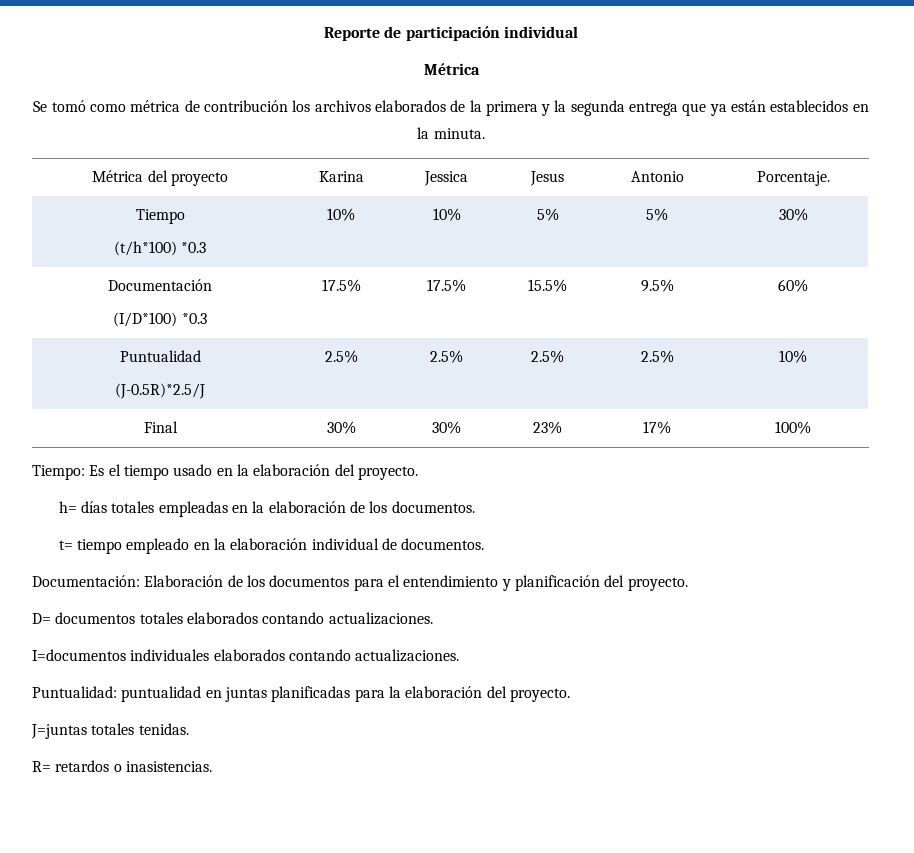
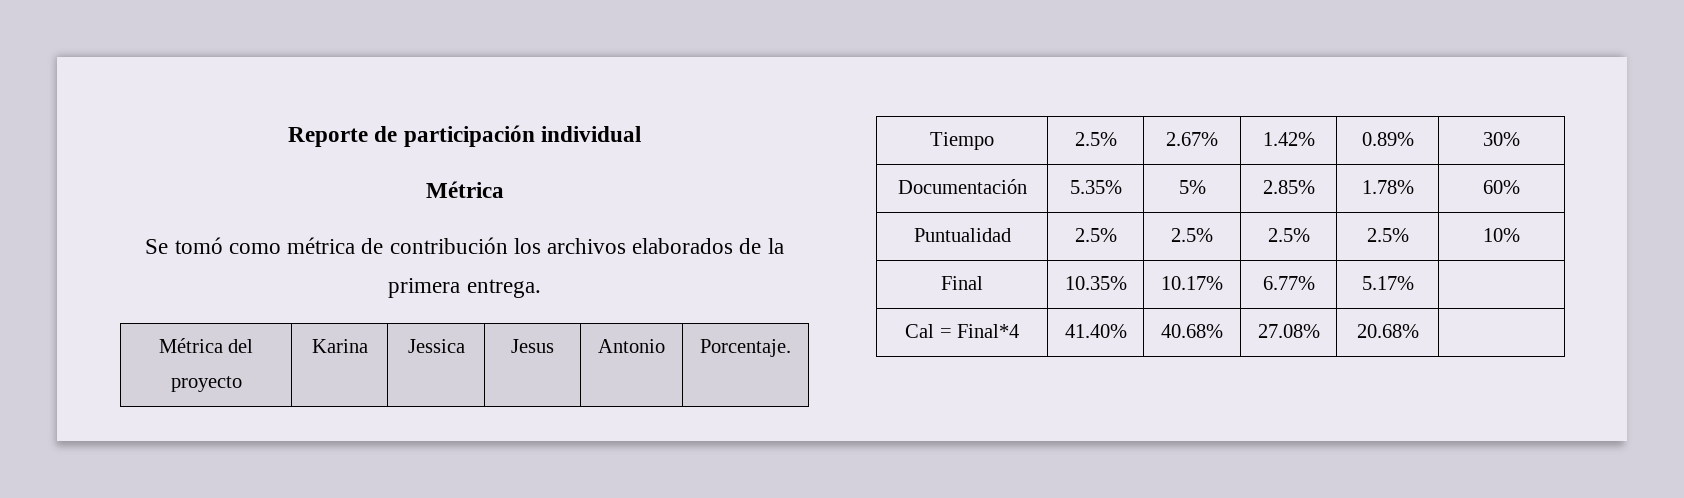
[541,100,869,116] [417,127,485,139] y la segunda entrega que ya están establecidos en la minuta. -> [466,279,541,298] entrega.
[113,241,207,256] [327,208,356,221] [432,208,461,221] [536,208,559,221] [646,208,668,221] [778,208,808,221] [108,279,212,291] [113,312,207,327] [321,279,361,292] [427,279,467,292] [528,279,567,292] [640,279,674,292] // (t/h*100) *0.3 | 10% | 10% | 5% | 5% | 30% // Documentación // (I/D*100) *0.3 | 17.5% | 17.5% | 15.5% | 9.5% -> [1074,132,1117,146] [1166,132,1218,146] [1262,132,1315,146] [1361,132,1414,146] [1483,132,1520,146] [897,179,1027,194] [1069,180,1122,194] [1178,180,1206,194] [1262,180,1315,194] [1361,180,1414,194] | 2.5% | 2.67% | 1.42% | 0.89% | 30% // Documentación | 5.35% | 5% | 2.85% | 1.78%
[115,383,205,399] // (J-0.5R)*2.5/J -> (1011, 235) none
[326,421,356,434] [432,421,462,434] [533,421,562,434] [643,421,671,434] [775,421,811,434] [32,464,418,480] [58,501,475,517] [58,538,485,554] [32,575,688,591] [32,612,433,625] [32,649,460,662] [32,686,570,702] [31,723,189,739] [32,760,212,772] 30% | 30% | 23% | 17% | 100% // Tiempo: Es el tiempo usado en la elaboración del proyecto. // h= días totales empleadas en la elaboración de los documentos. // t= tiempo empleado en la elaboración individual de documentos. // Documentación: Elaboración de los documentos para el entendimiento y planificación del proyecto. // D= documentos totales elaborados contando actualizaciones. // I=documentos individuales elaborados contando actualizaciones. // Puntualidad: puntualidad en juntas planificadas para la elaboración del proyecto. // J=juntas totales tenidas. // R= retardos o inasistencias. -> [1064,276,1127,290] [1161,276,1223,290] [1262,276,1315,290] [1361,276,1414,290] [904,324,1020,338] [1064,324,1127,338] [1161,324,1223,338] [1257,324,1320,338] [1356,324,1419,338] 10.35% | 10.17% | 6.77% | 5.17% | // Cal = Final*4 | 41.40% | 40.68% | 27.08% | 20.68% |

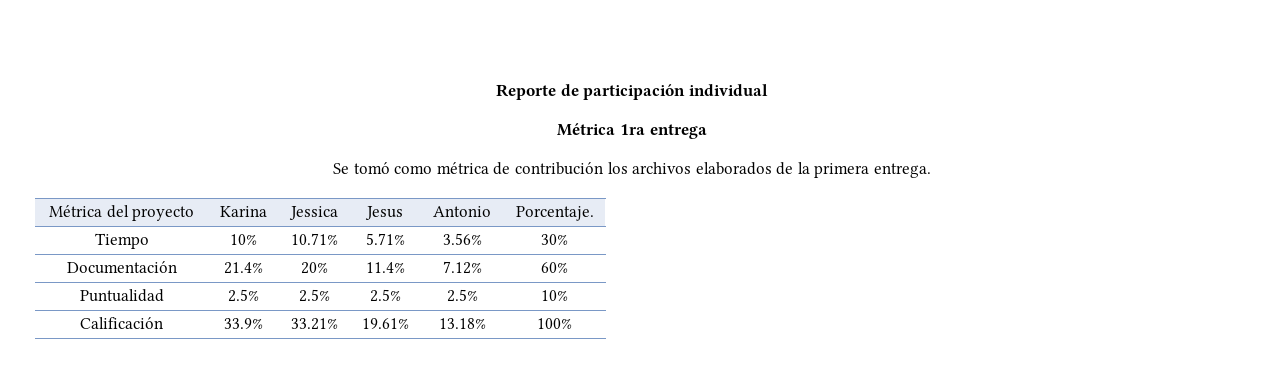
(504, 189) none -> [620,124,707,139] 1ra entrega
[1074,132,1117,146] [1166,132,1218,146] [1262,132,1315,146] [1361,132,1414,146] [1483,132,1520,146] [897,179,1027,194] [1069,180,1122,194] [1178,180,1206,194] [1262,180,1315,194] [1361,180,1414,194] 2.5% | 2.67% | 1.42% | 0.89% | 30% // Documentación | 5.35% | 5% | 2.85% | 1.78% -> [229,234,257,245] [290,233,338,245] [365,233,405,245] [442,233,482,245] [541,234,568,245] [66,261,177,274] [223,262,263,274] [300,262,328,274] [365,262,405,273] [442,261,482,274] 10% | 10.71% | 5.71% | 3.56% | 30% // Documentación | 21.4% | 20% | 11.4% | 7.12%
[941,276,983,290] [1064,276,1127,290] [1161,276,1223,290] [1262,276,1315,290] [1361,276,1414,290] [904,324,1020,338] [1064,324,1127,338] [1161,324,1223,338] [1257,324,1320,338] [1356,324,1419,338] Final | 10.35% | 10.17% | 6.77% | 5.17% | // Cal = Final*4 | 41.40% | 40.68% | 27.08% | 20.68% | -> [80,317,163,329] [223,318,263,329] [290,318,338,330] [361,318,409,329] [438,318,486,329] [537,318,572,329] Calificación | 33.9% | 33.21% | 19.61% | 13.18% | 100%

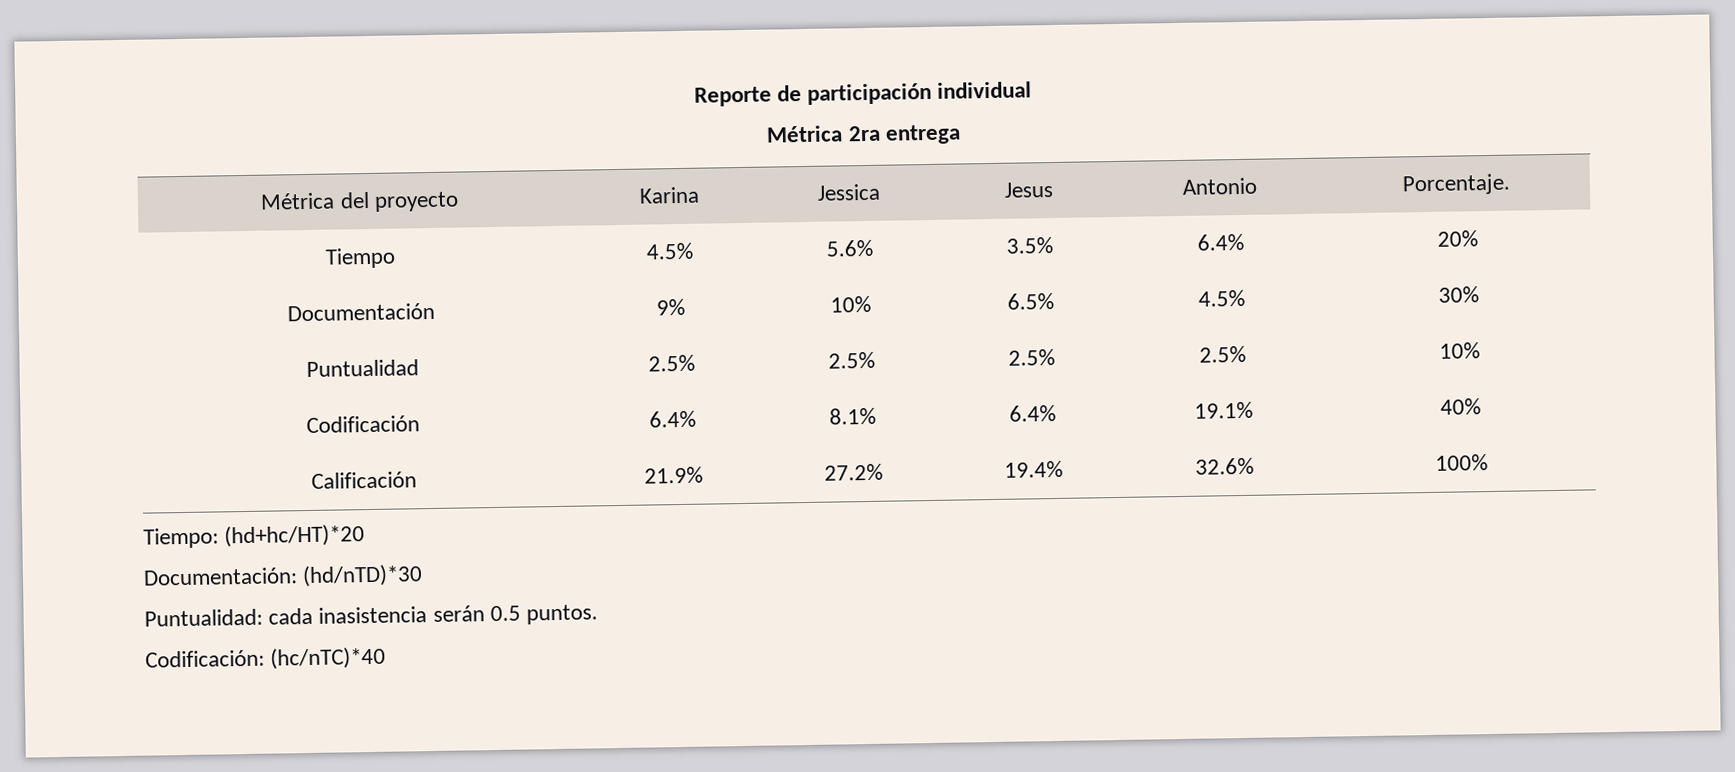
[620,124,645,135] 1ra -> [847,125,881,142] 2ra
[332,162,932,178] // Se tomó como métrica de contribución los archivos elaborados de la primera entrega. -> (961, 134) none
[229,234,257,245] [290,233,338,245] [365,233,405,245] [442,233,482,245] [541,234,568,245] [66,261,177,274] [223,262,263,274] [300,262,328,274] [365,262,405,273] [442,261,482,274] [541,262,568,273] 10% | 10.71% | 5.71% | 3.56% | 30% // Documentación | 21.4% | 20% | 11.4% | 7.12% | 60% -> [646,242,693,260] [826,239,873,257] [1005,237,1053,254] [1196,233,1244,251] [1436,230,1478,247] [287,302,435,322] [656,298,685,316] [830,295,871,313] [1006,293,1054,310] [1197,289,1245,307] [1437,286,1479,303] 4.5% | 5.6% | 3.5% | 6.4% | 20% // Documentación | 9% | 10% | 6.5% | 4.5% | 30%
[80,317,163,329] [223,318,263,329] [290,318,338,330] [361,318,409,329] [438,318,486,329] [537,318,572,329] Calificación | 33.9% | 33.21% | 19.61% | 13.18% | 100% -> [306,415,420,434] [649,410,696,428] [829,407,876,425] [1008,404,1056,422] [1193,401,1253,419] [1439,398,1481,415] [311,471,417,489] [644,466,703,484] [824,463,883,481] [1003,460,1063,478] [1194,457,1254,475] [1434,454,1488,471] [143,524,366,549] [143,564,424,588] [144,604,599,627] [145,646,387,670] Codificación | 6.4% | 8.1% | 6.4% | 19.1% | 40% // Calificación | 21.9% | 27.2% | 19.4% | 32.6% | 100% // Tiempo: (hd+hc/HT)*20 // Documentación: (hd/nTD)*30 // Puntualidad: cada inasistencia serán 0.5 puntos. // Codificación: (hc/nTC)*40

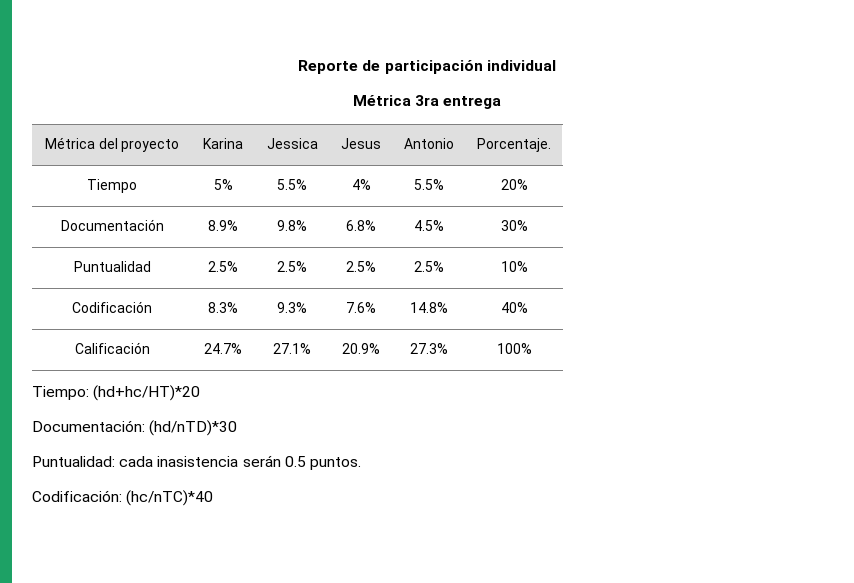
[847,125,881,142] 2ra -> [415,95,439,106] 3ra
[646,242,693,260] [826,239,873,257] [1005,237,1053,254] [1196,233,1244,251] 4.5% | 5.6% | 3.5% | 6.4% -> [213,179,233,190] [277,179,307,190] [351,179,371,190] [414,179,444,190] 5% | 5.5% | 4% | 5.5%
[656,298,685,316] [830,295,871,313] [1006,293,1054,310] 9% | 10% | 6.5% -> [208,220,238,231] [277,220,307,231] [346,220,376,231] 8.9% | 9.8% | 6.8%
[649,410,696,428] [829,407,876,425] [1008,404,1056,422] [1193,401,1253,419] [1439,398,1481,415] [311,471,417,489] [644,466,703,484] [824,463,883,481] [1003,460,1063,478] [1194,457,1254,475] 6.4% | 8.1% | 6.4% | 19.1% | 40% // Calificación | 21.9% | 27.2% | 19.4% | 32.6% -> [208,302,238,313] [277,302,307,313] [346,302,376,313] [410,302,448,313] [500,302,528,313] [74,342,150,354] [204,343,242,354] [273,343,311,354] [342,343,380,354] [410,343,448,354] 8.3% | 9.3% | 7.6% | 14.8% | 40% // Calificación | 24.7% | 27.1% | 20.9% | 27.3%

